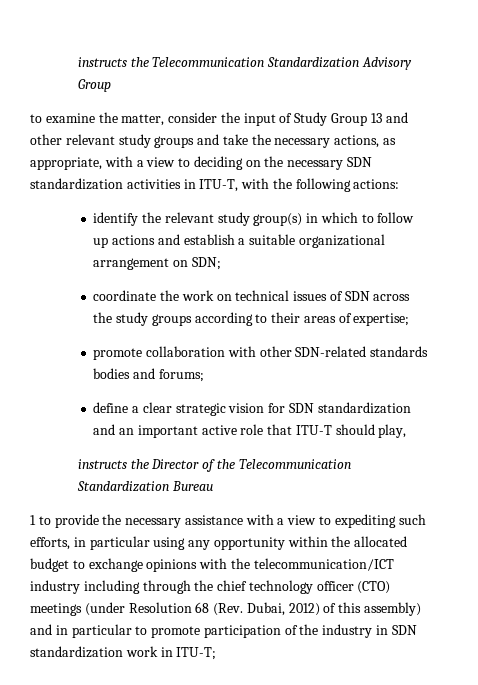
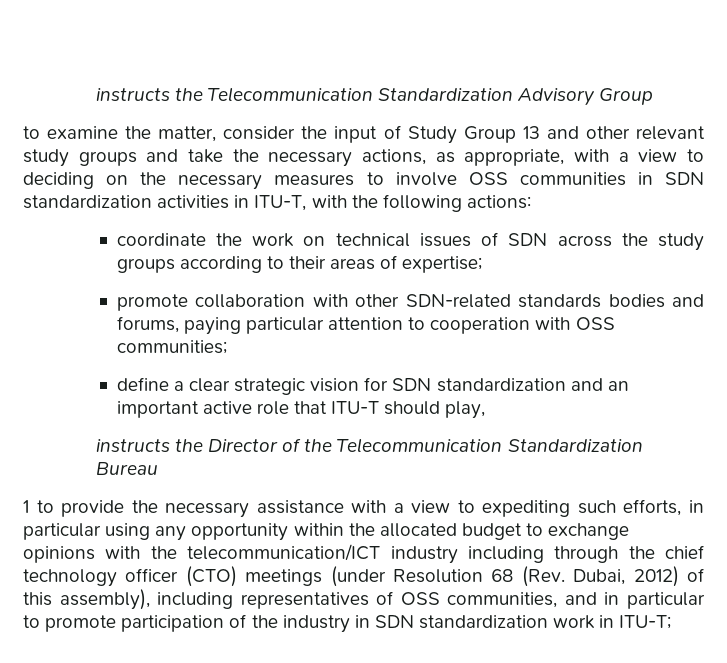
(344, 165) none -> [274,172,653,186] measures to involve OSS communities in
[93,212,415,226] [93,234,385,248] [93,257,221,270] // identify the relevant study group(s) in which to follow up actions and establish a suitable organizational arrangement on SDN; -> (531, 202) none
[158,369,204,382] forums; -> [116,316,615,335] [116,340,227,354] forums, paying particular attention to cooperation with OSS communities;
[364,602,422,616] assembly) -> [59,589,558,610] assembly), including representatives of OSS communities,

